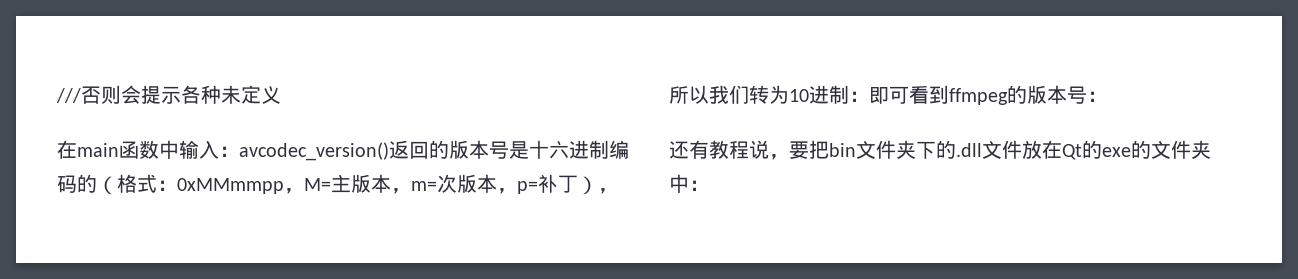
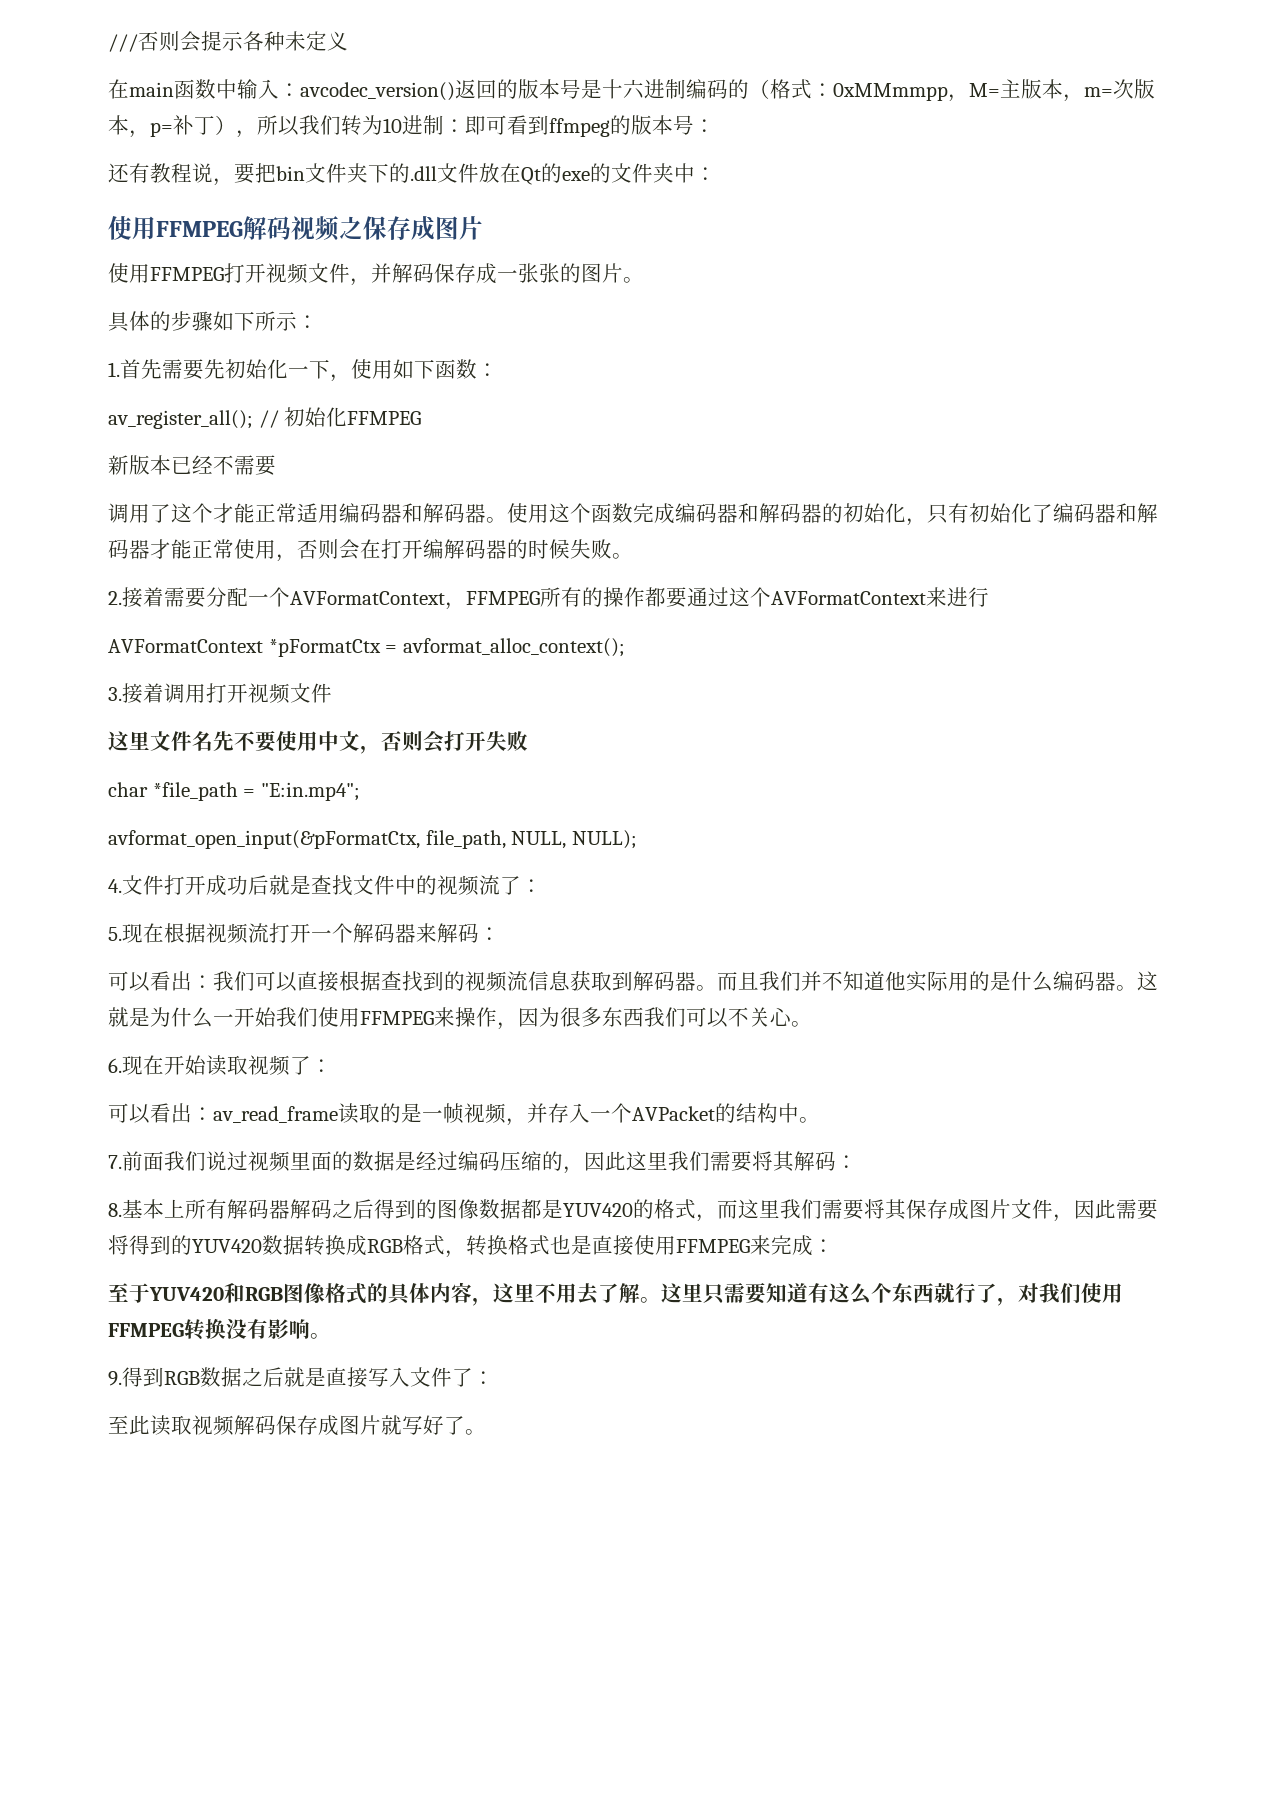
(709, 185) none -> [108,216,483,241] [108,263,644,286] [108,311,318,332] [108,359,498,382] [108,407,422,429] [108,455,276,476] [108,503,1158,526] [108,539,633,562] [108,587,989,610] [108,638,625,657] [108,683,332,704] [108,730,528,754] [108,782,360,801] [108,830,637,849] [108,875,542,896] [108,923,500,944] [108,971,1158,992] [108,1007,812,1030] [108,1055,332,1076] [108,1103,820,1126] [108,1151,857,1174] [108,1199,1158,1222] [108,1235,834,1258] [108,1282,1123,1306] [108,1318,331,1340] [108,1367,494,1388] [108,1415,486,1436] // 使用FFMPEG解码视频之保存成图片 // 使用FFMPEG打开视频文件，并解码保存成一张张的图片。 // 具体的步骤如下所示： // 1.首先需要先初始化一下，使用如下函数： // av_register_all(); // 初始化FFMPEG // 新版本已经不需要 // 调用了这个才能正常适用编码器和解码器。使用这个函数完成编码器和解码器的初始化，只有初始化了编码器和解码器才能正常使用，否则会在打开编解码器的时候失败。 // 2.接着需要分配一个AVFormatContext，FFMPEG所有的操作都要通过这个AVFormatContext来进行 // AVFormatContext *pFormatCtx = avformat_alloc_context(); // 3.接着调用打开视频文件 // 这里文件名先不要使用中文，否则会打开失败 // char *file_path = "E:in.mp4"; // avformat_open_input(&pFormatCtx, file_path, NULL, NULL); // 4.文件打开成功后就是查找文件中的视频流了： // 5.现在根据视频流打开一个解码器来解码： // 可以看出：我们可以直接根据查找到的视频流信息获取到解码器。而且我们并不知道他实际用的是什么编码器。这就是为什么一开始我们使用FFMPEG来操作，因为很多东西我们可以不关心。 // 6.现在开始读取视频了： // 可以看出：av_read_frame读取的是一帧视频，并存入一个AVPacket的结构中。 // 7.前面我们说过视频里面的数据是经过编码压缩的，因此这里我们需要将其解码： // 8.基本上所有解码器解码之后得到的图像数据都是YUV420的格式，而这里我们需要将其保存成图片文件，因此需要将得到的YUV420数据转换成RGB格式，转换格式也是直接使用FFMPEG来完成： // 至于YUV420和RGB图像格式的具体内容，这里不用去了解。这里只需要知道有这么个东西就行了，对我们使用FFMPEG转换没有影响。 // 9.得到RGB数据之后就是直接写入文件了： // 至此读取视频解码保存成图片就写好了。

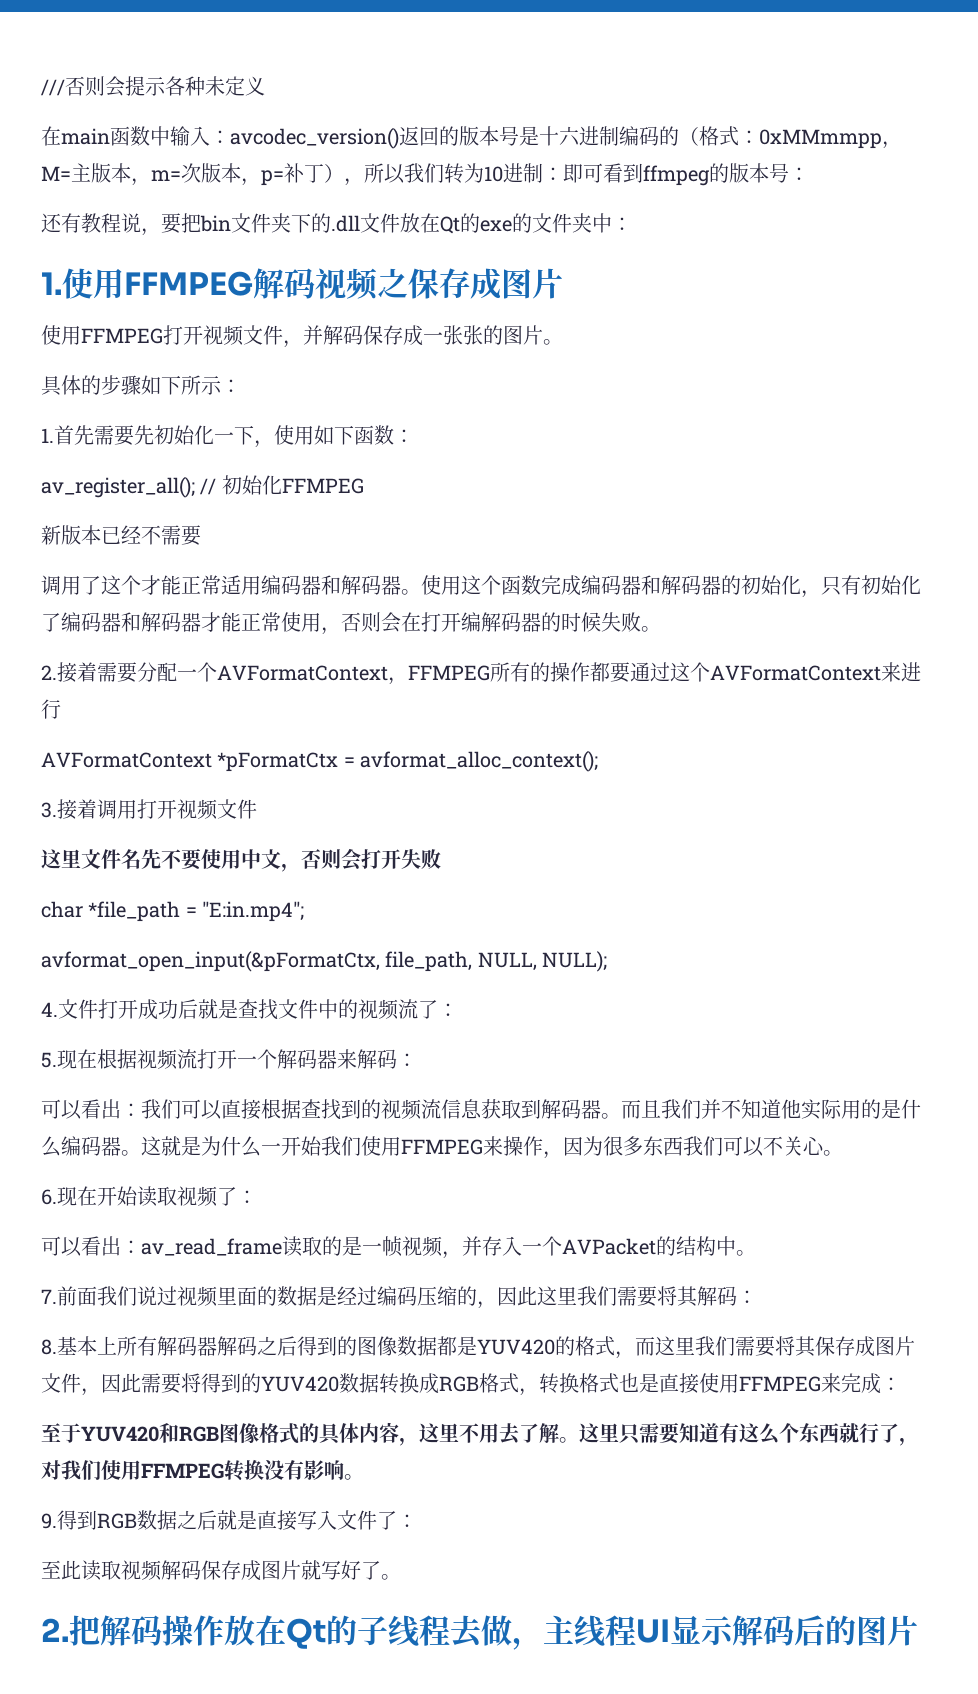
(716, 174) none -> [41,272,62,295] 1.
(486, 1432) none -> [41,1615,918,1650] // 2.把解码操作放在Qt的子线程去做，主线程UI显示解码后的图片

